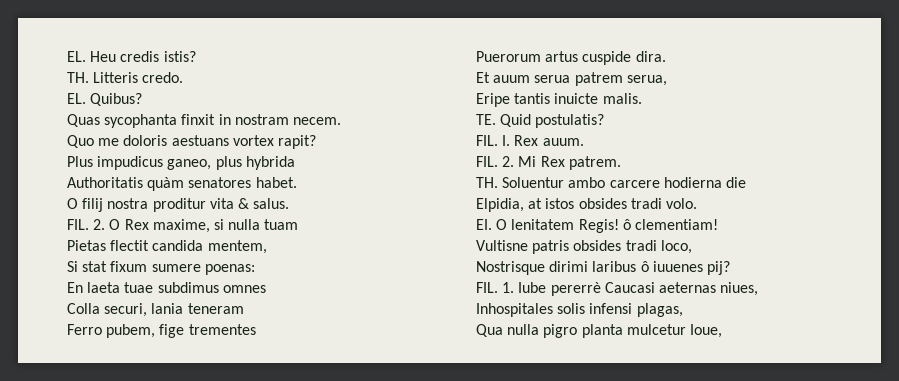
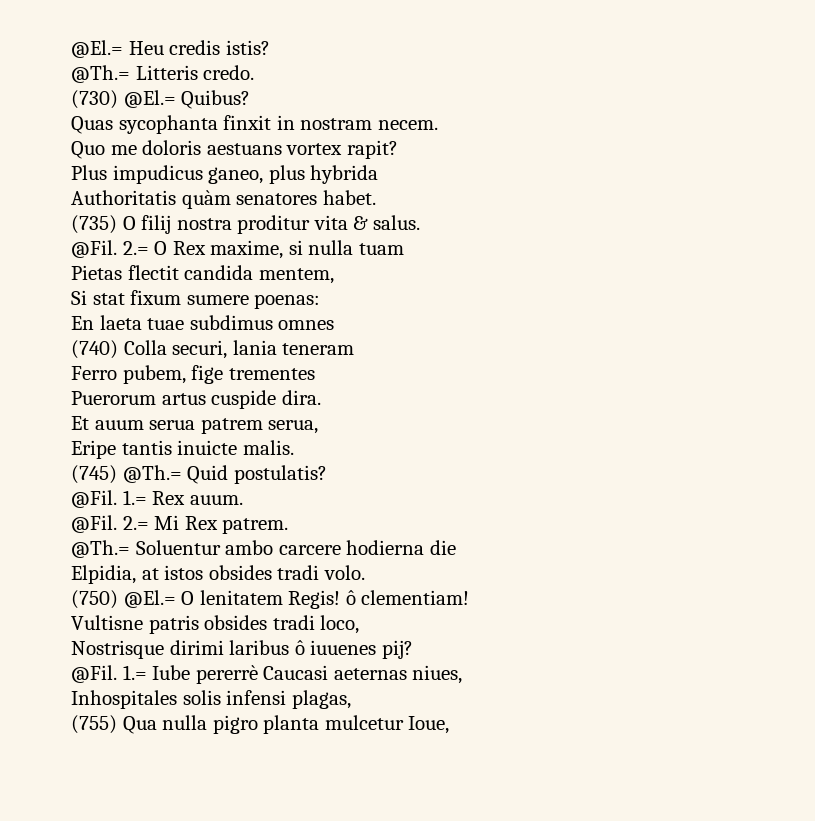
[67,51,86,62] EL. -> [71,40,123,58] @El.=
[67,72,89,83] TH. -> [71,65,130,83] @Th.=
[67,93,86,104] EL. -> [71,90,176,109] (730) @El.=
(297, 182) none -> [71,215,117,234] (735)
[67,219,106,230] FIL. 2. -> [71,240,149,258] @Fil. 2.=
(266, 289) none -> [71,340,118,359] (740)
[476,114,496,125] TE. -> [71,465,182,484] (745) @Th.=
[476,135,511,146] FIL. I. -> [71,490,147,508] @Fil. 1.=
[476,156,515,167] FIL. 2. -> [71,515,149,533] @Fil. 2.=
[476,177,498,188] TH. -> [71,540,130,558] @Th.=
[476,219,492,230] EI. -> [71,590,176,609] (750) @El.=
[476,282,515,293] FIL. 1. -> [71,665,147,683] @Fil. 1.=
(683, 310) none -> [71,715,117,734] (755)

